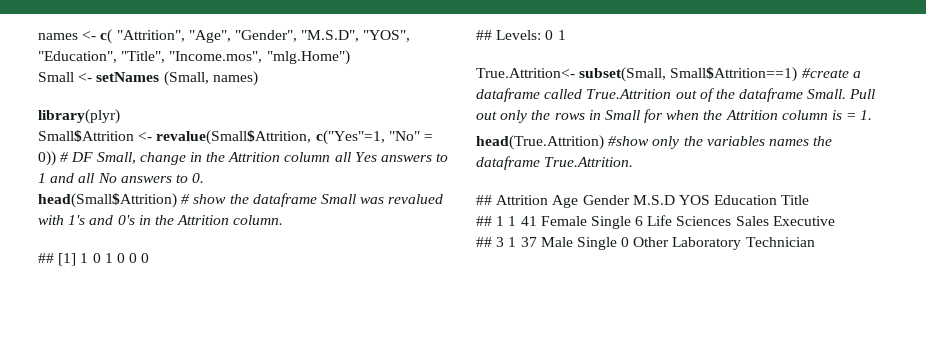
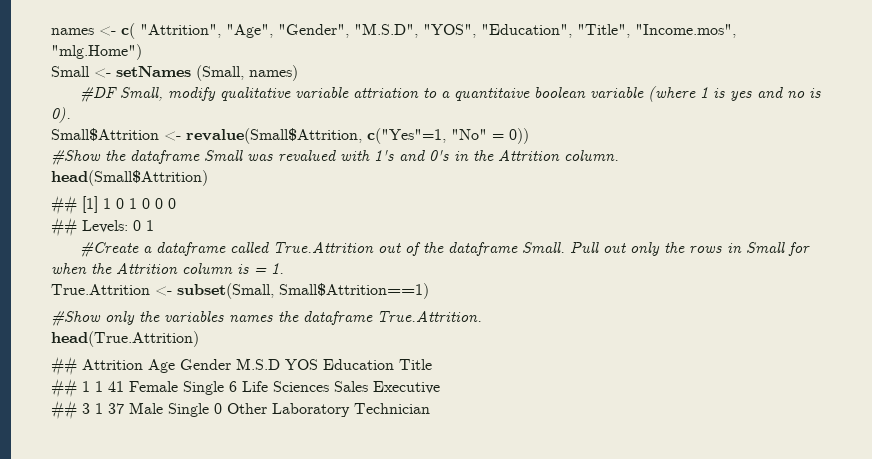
[38,109,120,124] library(plyr) -> [79,86,821,102] [51,107,71,123] #DF Small, modify qualitative variable attriation to a quantitaive boolean variable (where 1 is yes and no is 0).
[60,152,449,165] [38,173,205,183] [38,193,227,208] # DF Small, change in the Attrition column all Yes answers to 1 and all No answers to 0. // head(Small$Attrition) # show -> [51,150,101,165] // #Show
(284, 220) none -> [51,170,208,186] // head(Small$Attrition)
[476,67,849,82] True.Attrition<- subset(Small, Small$Attrition==1) #create -> [79,242,139,257] #Create
[476,135,650,150] head(True.Attrition) #show -> [51,283,429,299] [51,311,101,326] True.Attrition <- subset(Small, Small$Attrition==1) // #Show
(634, 162) none -> [51,331,199,347] // head(True.Attrition)

